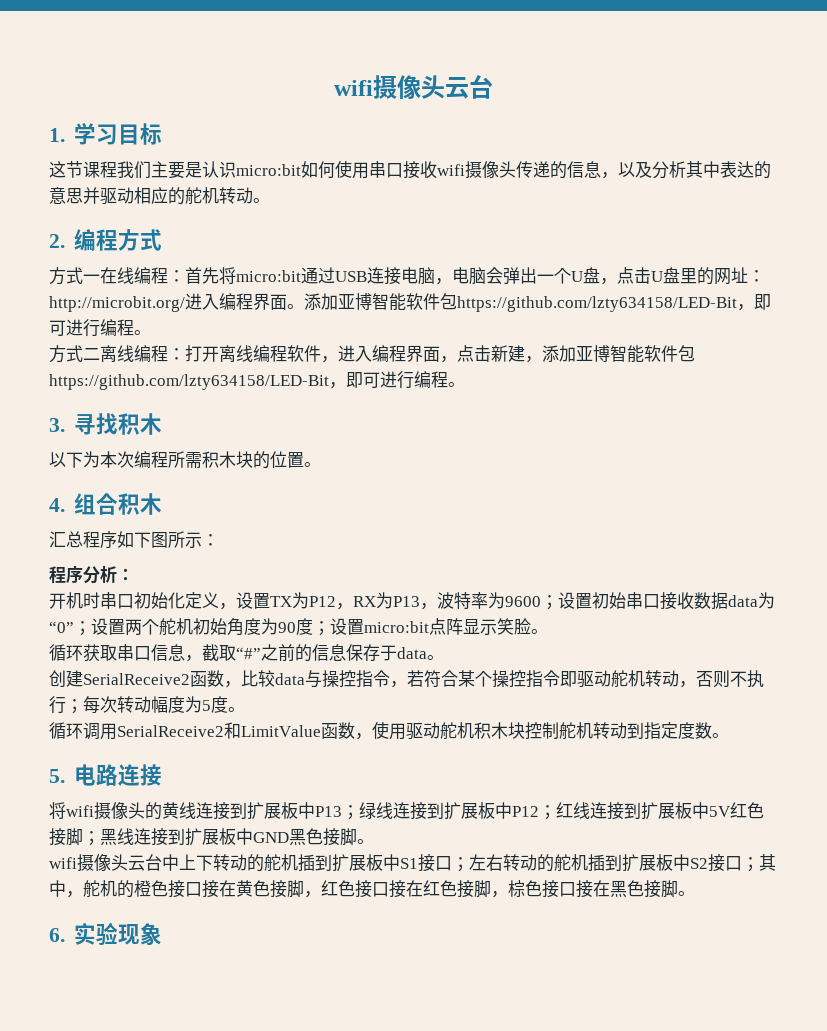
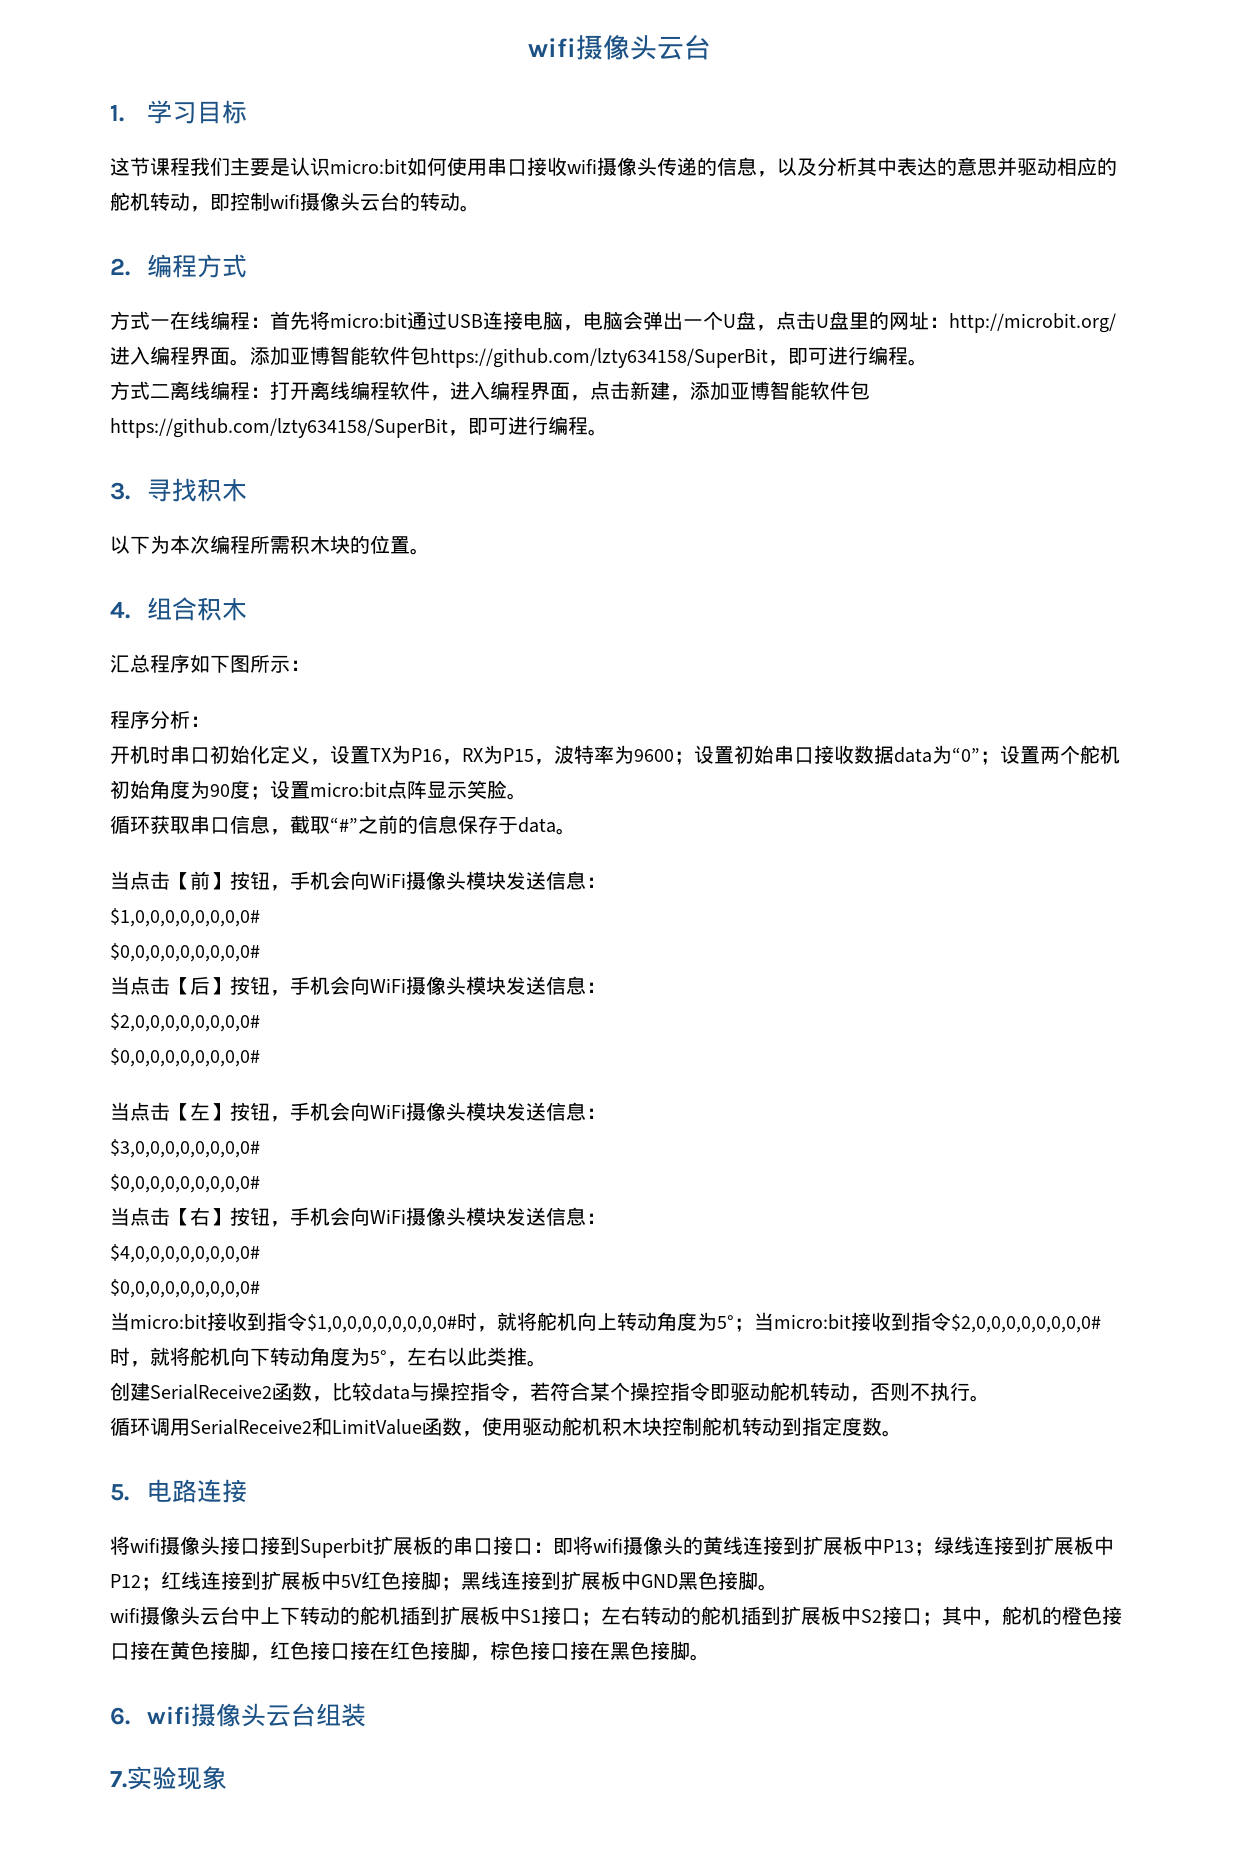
(253, 195) none -> [190,192,460,212] ，即控制wifi摄像头云台的转动
[457,296,737,312] https://github.com/lzty634158/LED-Bit -> [430,348,768,368] https://github.com/lzty634158/SuperBit
[49,374,329,390] https://github.com/lzty634158/LED-Bit -> [110,418,448,438] https://github.com/lzty634158/SuperBit
[309,596,336,607] P12 -> [411,748,442,762] P16
[393,596,420,607] P13 -> [503,748,534,762] P15
(444, 657) none -> [110,871,606,891] [110,908,260,927] [110,943,260,962] [110,976,606,996] [110,1013,260,1032] [110,1048,260,1067] [110,1102,606,1122] [110,1139,260,1158] [110,1174,260,1193] [110,1207,606,1227] [110,1244,260,1263] [110,1279,260,1298] [110,1312,1101,1333] [110,1347,547,1367] // 当点击【前】按钮，手机会向WiFi摄像头模块发送信息： // $1,0,0,0,0,0,0,0,0# // $0,0,0,0,0,0,0,0,0# // 当点击【后】按钮，手机会向WiFi摄像头模块发送信息： // $2,0,0,0,0,0,0,0,0# // $0,0,0,0,0,0,0,0,0# // 当点击【左】按钮，手机会向WiFi摄像头模块发送信息： // $3,0,0,0,0,0,0,0,0# // $0,0,0,0,0,0,0,0,0# // 当点击【右】按钮，手机会向WiFi摄像头模块发送信息： // $4,0,0,0,0,0,0,0,0# // $0,0,0,0,0,0,0,0,0# // 当micro:bit接收到指令$1,0,0,0,0,0,0,0,0#时，就将舵机向上转动角度为5°；当micro:bit接收到指令$2,0,0,0,0,0,0,0,0#时，就将舵机向下转动角度为5°，左右以此类推。
[66,696,228,714] ；每次转动幅度为5度 -> (970, 1391) none
(145, 810) none -> [220,1536,683,1558] 接口接到Superbit扩展板的串口接口：即将wifi摄像头
(65, 935) none -> [146,1703,366,1727] [110,1771,127,1788] wifi摄像头云台组装 // 7.

